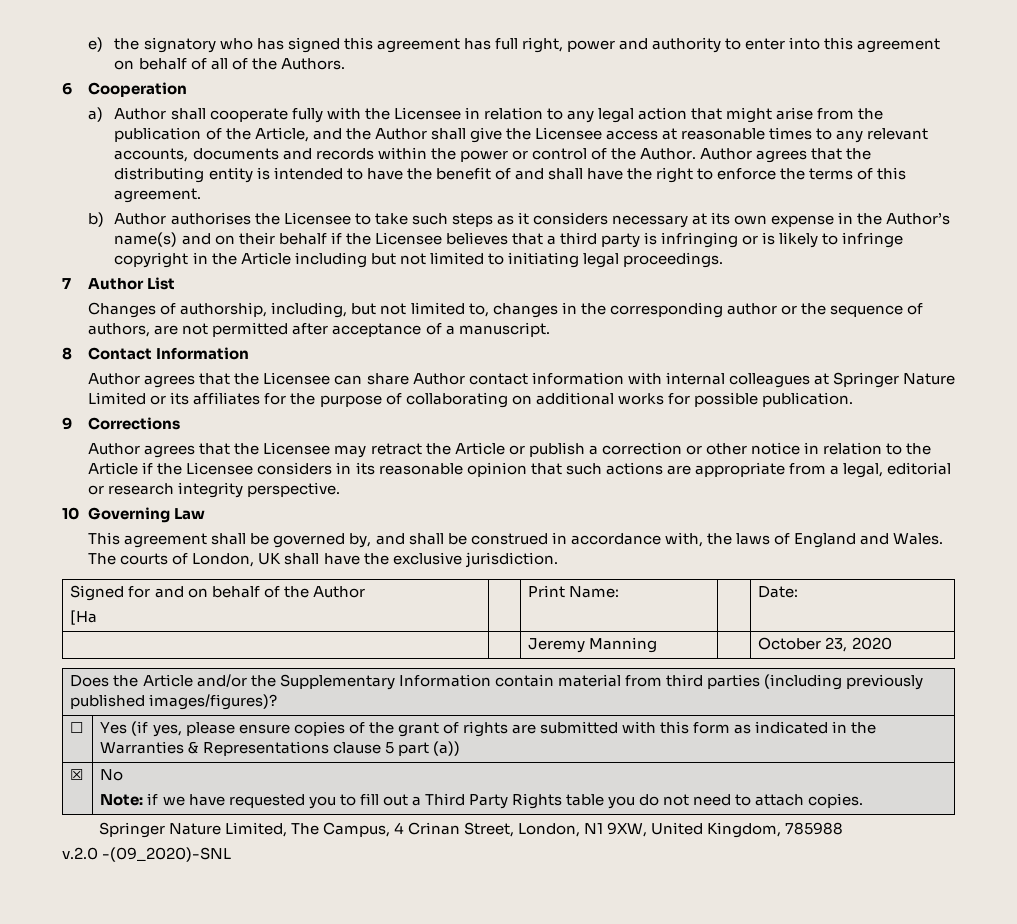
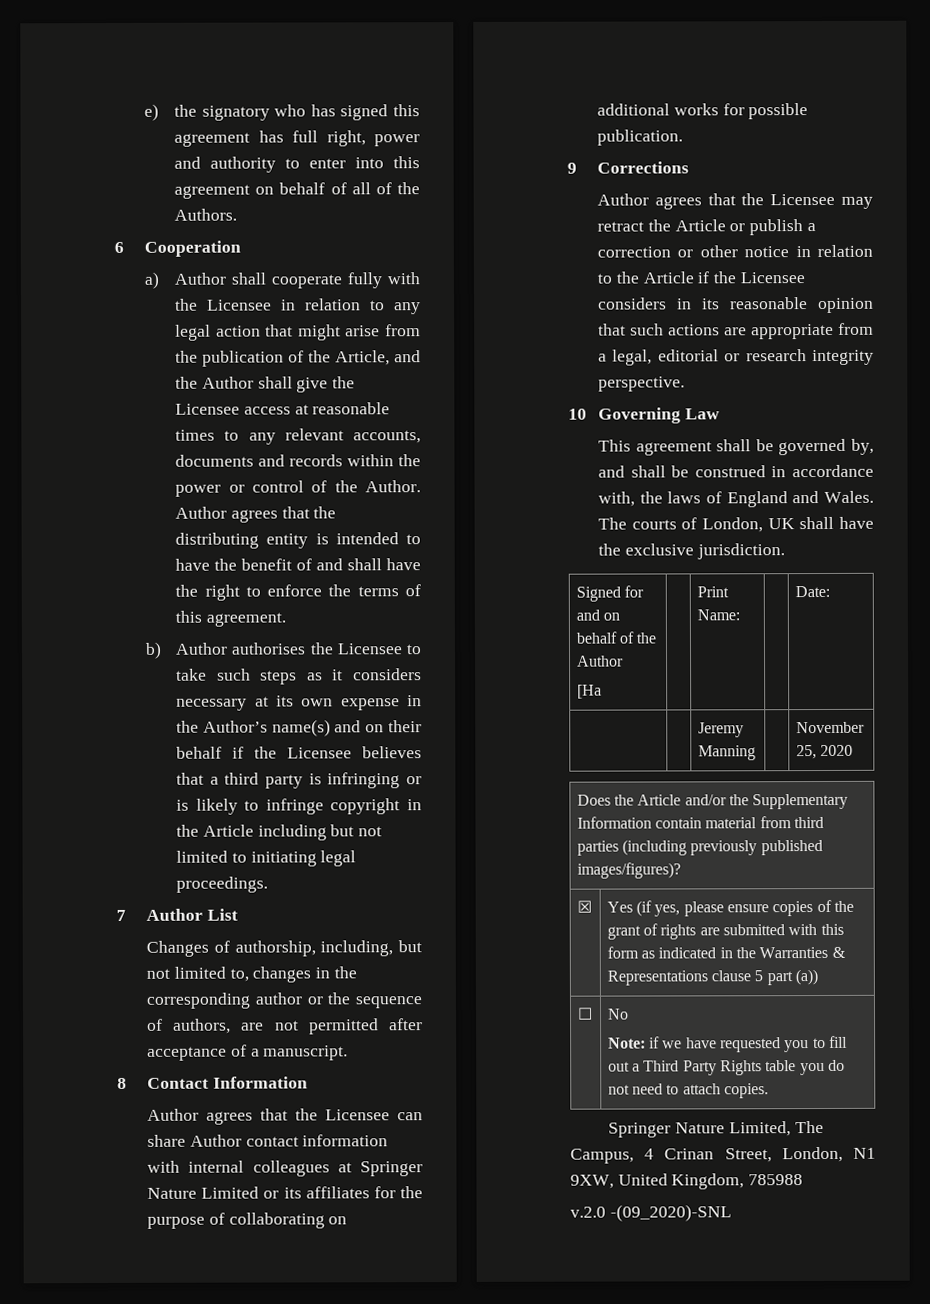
[758,637,848,652] October 23, -> [795,721,865,734] [795,745,817,760] November 25,
[70,722,84,733] ☐ -> [576,900,592,913] ☒
[70,769,84,780] ☒ -> [576,1007,593,1020] ☐

